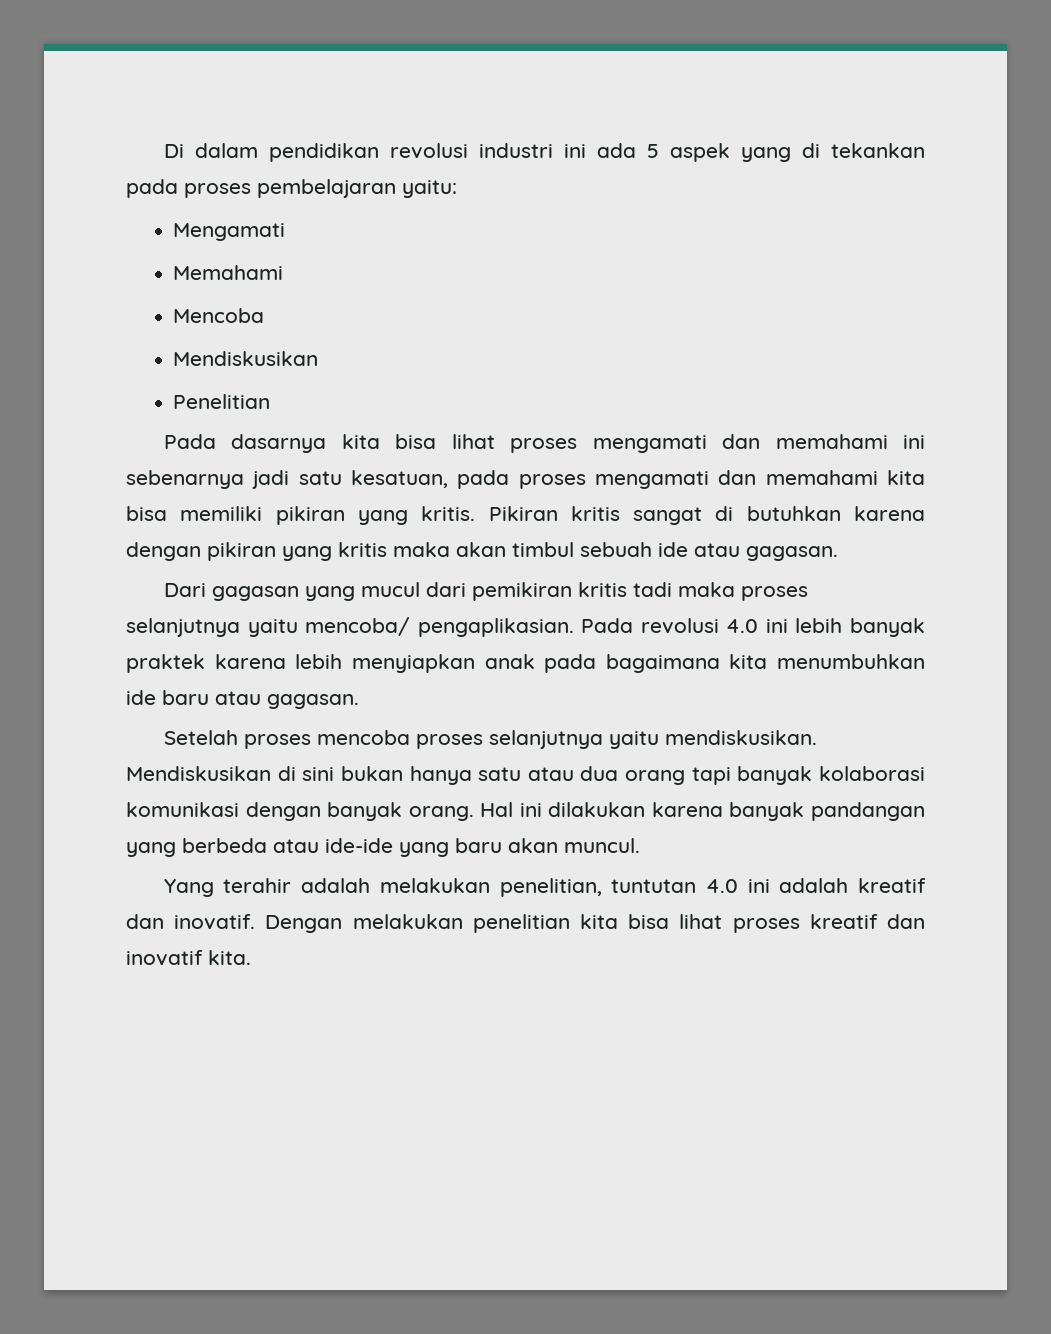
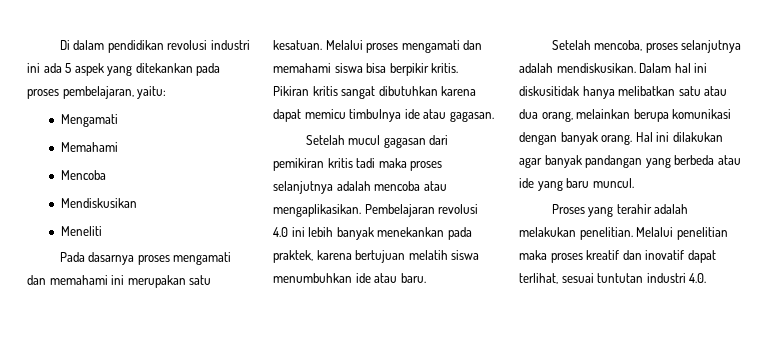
[801,143,925,158] [126,179,396,198] di tekankan pada proses pembelajaran -> [135,63,221,76] [27,86,134,99] ditekankan pada proses pembelajaran,
[173,394,271,409] Penelitian -> [60,226,102,236] Meneliti
[341,434,495,449] kita bisa lihat -> (135, 258) none
[126,470,926,489] [126,506,925,525] [126,542,652,561] sebenarnya jadi satu kesatuan, pada proses mengamati dan memahami kita bisa memiliki pikiran yang kritis. Pikiran kritis sangat di butuhkan karena dengan pikiran yang kritis maka akan timbul sebuah -> [127,275,212,288] [273,40,483,53] [273,63,459,76] [273,86,477,99] [273,109,402,122] merupakan satu kesatuan. Melalui proses mengamati dan memahami siswa bisa berpikir kritis. Pikiran kritis sangat dibutuhkan karena dapat memicu timbulnya
[163,582,420,601] Dari gagasan yang mucul -> [305,135,426,148] Setelah mucul gagasan
[247,617,634,637] yaitu mencoba/ pengaplikasian. Pada -> [336,181,447,191] [273,204,435,217] adalah mencoba atau mengaplikasikan. Pembelajaran
[126,654,925,673] [126,690,359,709] [163,730,817,749] [126,766,925,785] praktek karena lebih menyiapkan anak pada bagaimana kita menumbuhkan ide baru atau gagasan. // Setelah proses mencoba proses selanjutnya yaitu mendiskusikan. Mendiskusikan di sini bukan hanya satu atau dua orang tapi banyak kolaborasi -> [377,227,472,240] [273,250,480,263] [273,273,426,283] [551,40,742,53] [519,63,708,73] [519,86,728,99] [519,109,669,122] menekankan pada praktek, karena bertujuan melatih siswa menumbuhkan ide atau baru. // Setelah mencoba, proses selanjutnya adalah mendiskusikan. Dalam hal ini diskusitidak hanya melibatkan satu atau dua orang, melainkan berupa
[651,802,723,817] karena -> [519,157,542,168] agar
[325,838,393,853] ide-ide -> [519,178,534,188] ide
[508,838,558,853] akan -> (590, 183) none
[163,879,214,897] Yang -> [551,204,614,217] Proses yang
[499,878,926,897] [126,914,926,933] [126,950,251,966] penelitian, tuntutan 4.0 ini adalah kreatif dan inovatif. Dengan melakukan penelitian kita bisa lihat proses kreatif dan inovatif kita. -> [579,227,728,240] [519,250,716,263] [519,273,707,284] penelitian. Melalui penelitian maka proses kreatif dan inovatif dapat terlihat, sesuai tuntutan industri 4.0.

